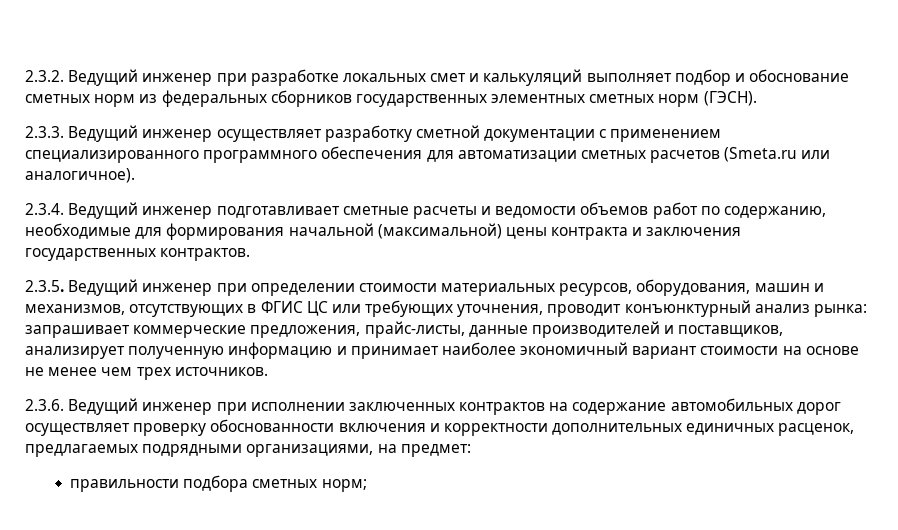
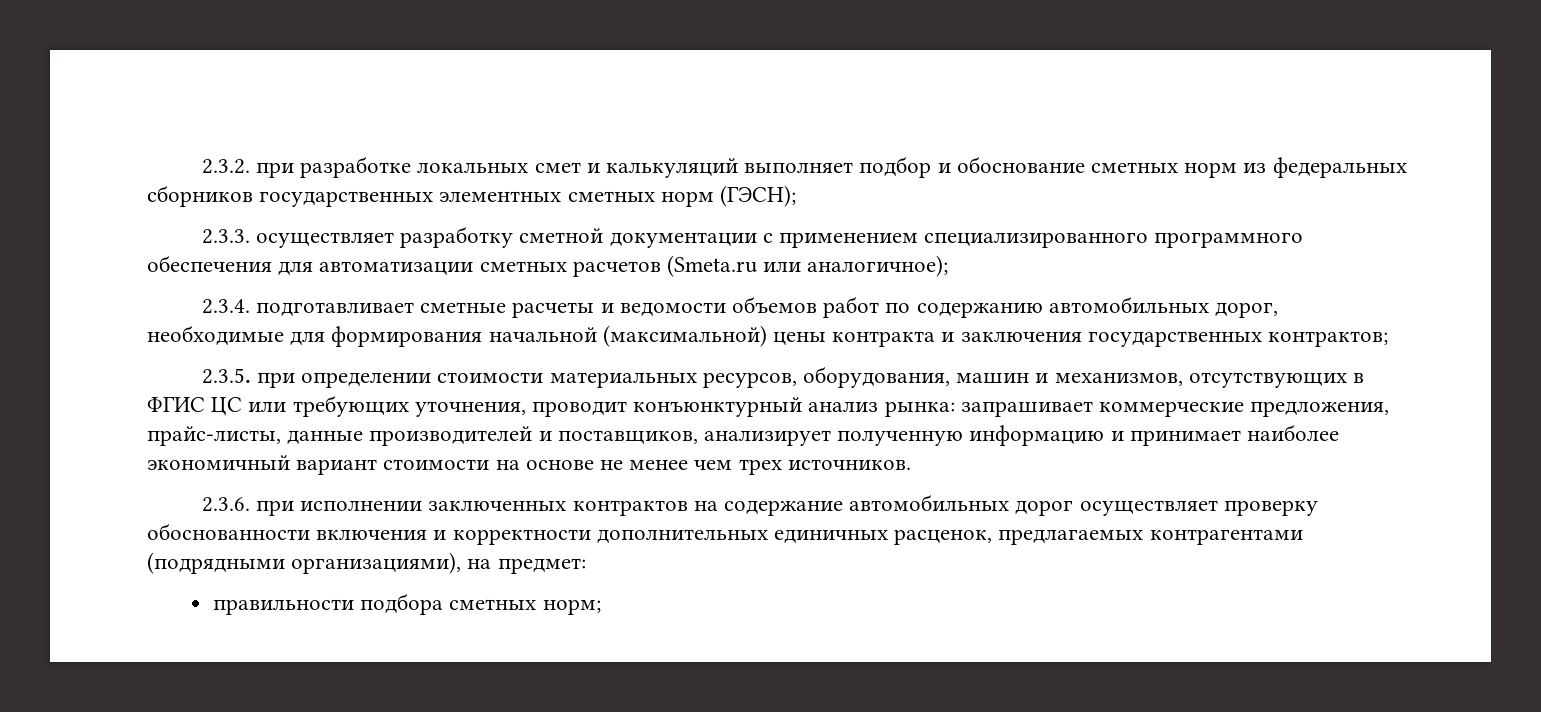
[68,69,213,86] Ведущий инженер -> (250, 166) none
[703,91,757,106] (ГЭСН). -> [720,185,797,207] (ГЭСН);
[68,125,213,142] Ведущий инженер -> (250, 236) none
[25,168,135,183] аналогичное). -> [807,255,949,277] аналогичное);
[68,202,213,219] Ведущий инженер -> (250, 306) none
[724,206,827,219] содержанию, -> [916,296,1278,318] содержанию автомобильных дорог,
[160,248,251,261] контрактов. -> [1268,331,1389,347] контрактов;
[68,279,213,296] Ведущий инженер -> (251, 376) none
[68,398,213,415] Ведущий инженер -> (250, 504) none
[142,444,374,457] подрядными организациями, -> [1149,529,1303,545] [147,552,462,574] контрагентами (подрядными организациями),

